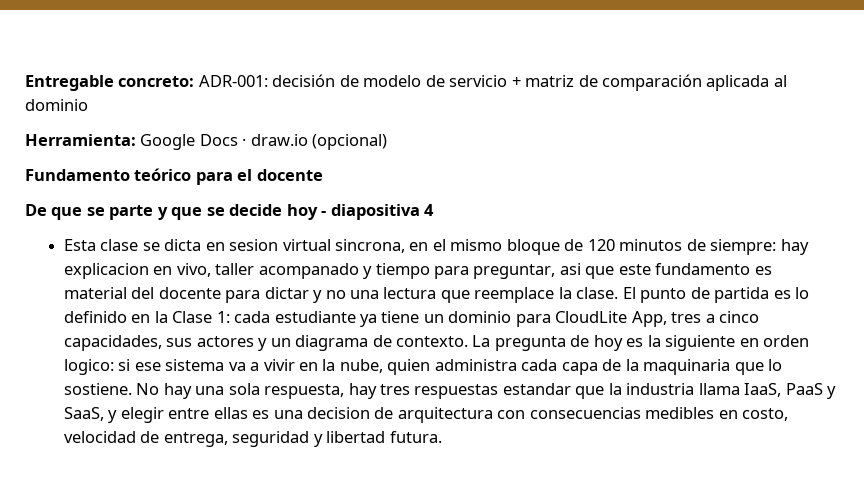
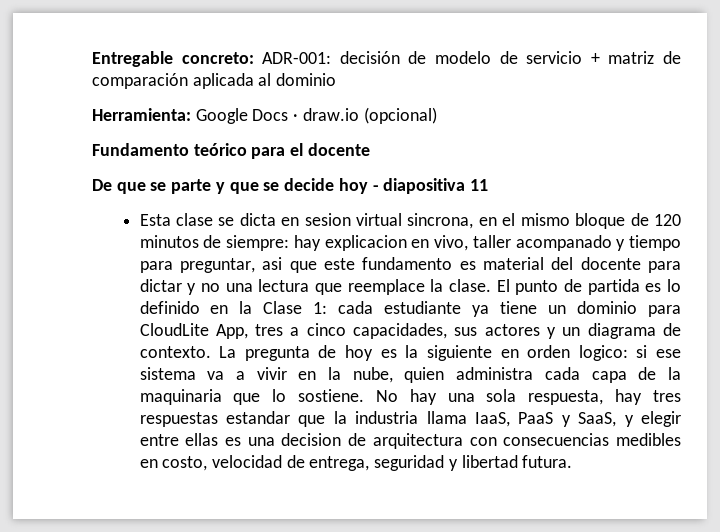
[424,204,435,216] 4 -> [469,179,488,191] 11

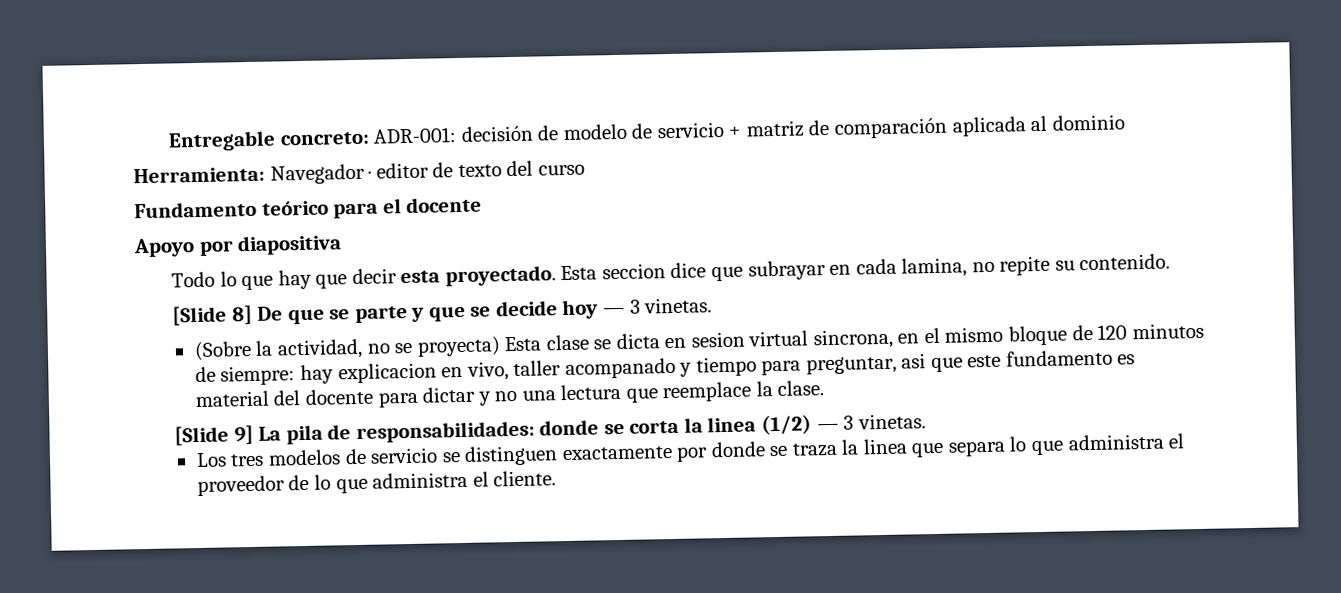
[195,107,437,124] Google Docs · draw.io (opcional) -> [269,160,585,185] Navegador · editor de texto del curso
(370, 149) none -> [133,234,343,258] [171,253,1171,291] [172,304,253,326] Apoyo por diapositiva // Todo lo que hay que decir esta proyectado. Esta seccion dice que subrayar en cada lamina, no repite su contenido. // [Slide 8]
[372,178,488,194] - diapositiva 11 // -> [602,297,713,315] [193,336,501,362] — 3 vinetas. // (Sobre la actividad, no se proyecta)
[496,279,681,295] [139,301,682,317] [139,323,682,339] [139,345,682,361] [139,367,681,383] [139,389,681,405] [139,411,682,427] [139,433,681,449] [139,455,573,471] El punto de partida es lo definido en la Clase 1: cada estudiante ya tiene un dominio para CloudLite App, tres a cinco capacidades, sus actores y un diagrama de contexto. La pregunta de hoy es la siguiente en orden logico: si ese sistema va a vivir en la nube, quien administra cada capa de la maquinaria que lo sostiene. No hay una sola respuesta, hay tres respuestas estandar que la industria llama IaaS, PaaS y SaaS, y elegir entre ellas es una decision de arquitectura con consecuencias medibles en costo, velocidad de entrega, seguridad y libertad futura. -> [174,413,926,446] [195,433,1185,468] [196,470,557,497] // [Slide 9] La pila de responsabilidades: donde se corta la linea (1/2) — 3 vinetas. // Los tres modelos de servicio se distinguen exactamente por donde se traza la linea que separa lo que administra el proveedor de lo que administra el cliente.

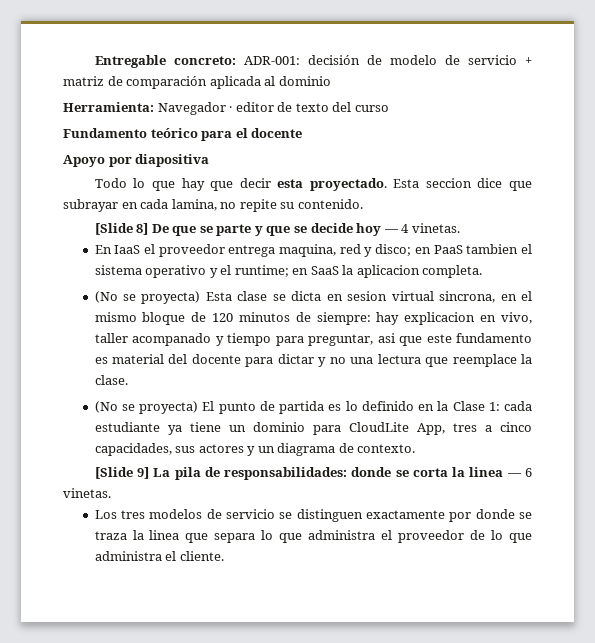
[629,297,713,314] [193,338,391,362] 3 vinetas. // (Sobre la actividad, no -> [401,223,460,233] [94,244,532,257] [94,265,483,278] [94,291,118,303] 4 vinetas. // En IaaS el proveedor entrega maquina, red y disco; en PaaS tambien el sistema operativo y el runtime; en SaaS la aplicacion completa. // (No
(825, 388) none -> [94,401,532,414] [94,422,532,435] [94,443,416,456] // (No se proyecta) El punto de partida es lo definido en la Clase 1: cada estudiante ya tiene un dominio para CloudLite App, tres a cinco capacidades, sus actores y un diagrama de contexto.
[760,414,855,436] (1/2) — 3 -> [506,468,532,477] — 6

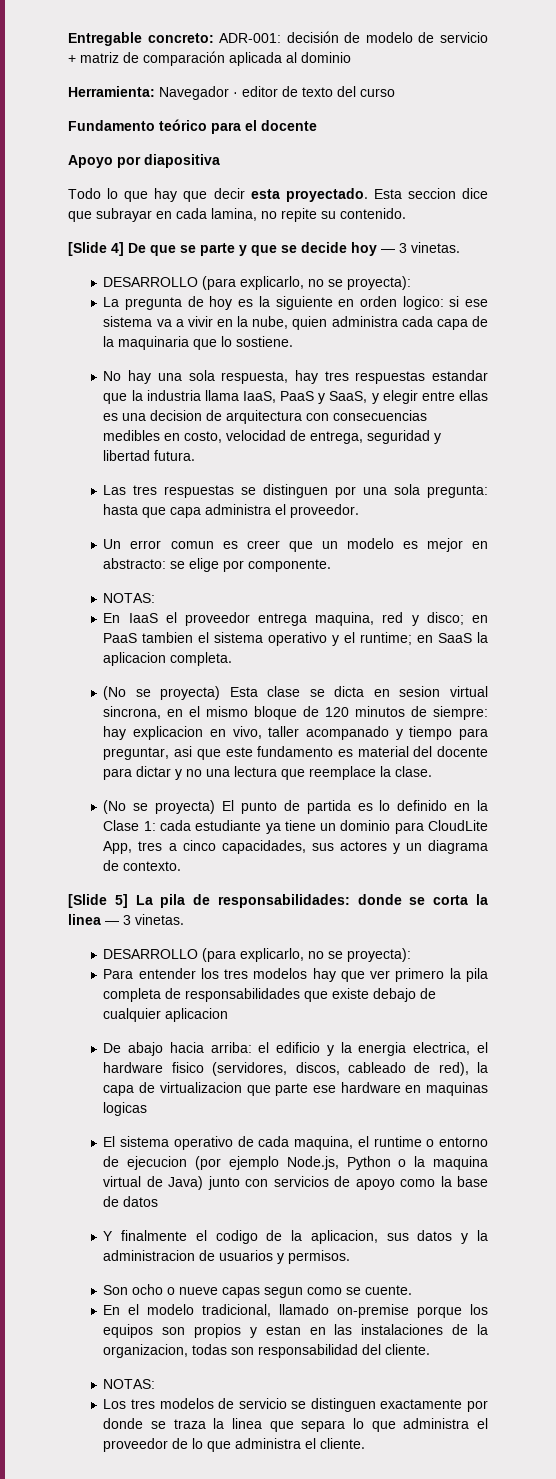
[136,223,149,235] 8] -> [111,242,124,256] 4]
[401,223,460,233] 4 vinetas. -> [399,242,460,253] [103,276,412,290] [103,296,489,310] [103,316,489,330] [103,336,294,350] [103,370,488,384] [103,390,489,404] [103,410,428,424] [103,430,442,444] [103,450,196,461] [103,484,488,498] [103,504,360,518] [103,538,489,552] [103,558,332,572] [103,593,156,603] 3 vinetas. // DESARROLLO (para explicarlo, no se proyecta): // La pregunta de hoy es la siguiente en orden logico: si ese sistema va a vivir en la nube, quien administra cada capa de la maquinaria que lo sostiene. // No hay una sola respuesta, hay tres respuestas estandar que la industria llama IaaS, PaaS y SaaS, y elegir entre ellas es una decision de arquitectura con consecuencias medibles en costo, velocidad de entrega, seguridad y libertad futura. // Las tres respuestas se distinguen por una sola pregunta: hasta que capa administra el proveedor. // Un error comun es creer que un modelo es mejor en abstracto: se elige por componente. // NOTAS:
[137,467,150,479] 9] -> [114,894,128,908] 5]
[525,468,532,477] [63,488,111,498] 6 vinetas. -> [123,914,184,925] [103,948,412,962] [103,968,489,982] [103,988,437,1002] [103,1008,229,1022] [103,1042,489,1056] [103,1062,488,1076] [103,1082,488,1096] [103,1102,148,1116] [103,1136,488,1150] [103,1156,488,1170] [103,1176,488,1190] [103,1196,159,1207] [103,1230,489,1244] [103,1250,351,1264] [103,1284,413,1298] [103,1304,488,1318] [103,1324,489,1338] [103,1344,431,1358] [103,1379,156,1389] 3 vinetas. // DESARROLLO (para explicarlo, no se proyecta): // Para entender los tres modelos hay que ver primero la pila completa de responsabilidades que existe debajo de cualquier aplicacion // De abajo hacia arriba: el edificio y la energia electrica, el hardware fisico (servidores, discos, cableado de red), la capa de virtualizacion que parte ese hardware en maquinas logicas // El sistema operativo de cada maquina, el runtime o entorno de ejecucion (por ejemplo Node.js, Python o la maquina virtual de Java) junto con servicios de apoyo como la base de datos // Y finalmente el codigo de la aplicacion, sus datos y la administracion de usuarios y permisos. // Son ocho o nueve capas segun como se cuente. // En el modelo tradicional, llamado on-premise porque los equipos son propios y estan en las instalaciones de la organizacion, todas son responsabilidad del cliente. // NOTAS:

